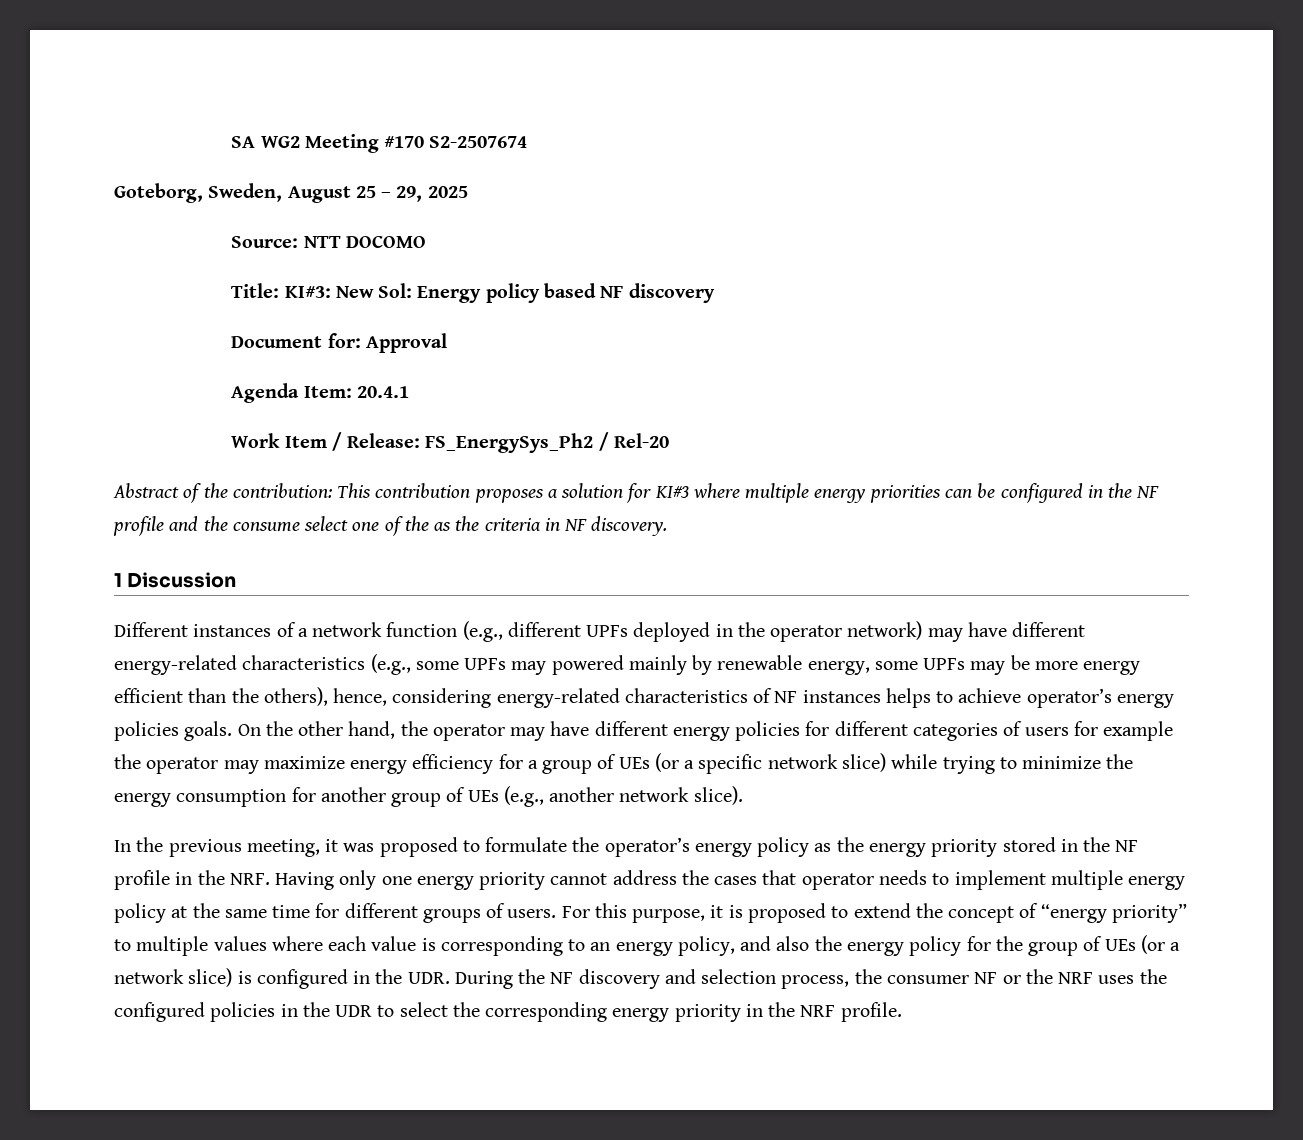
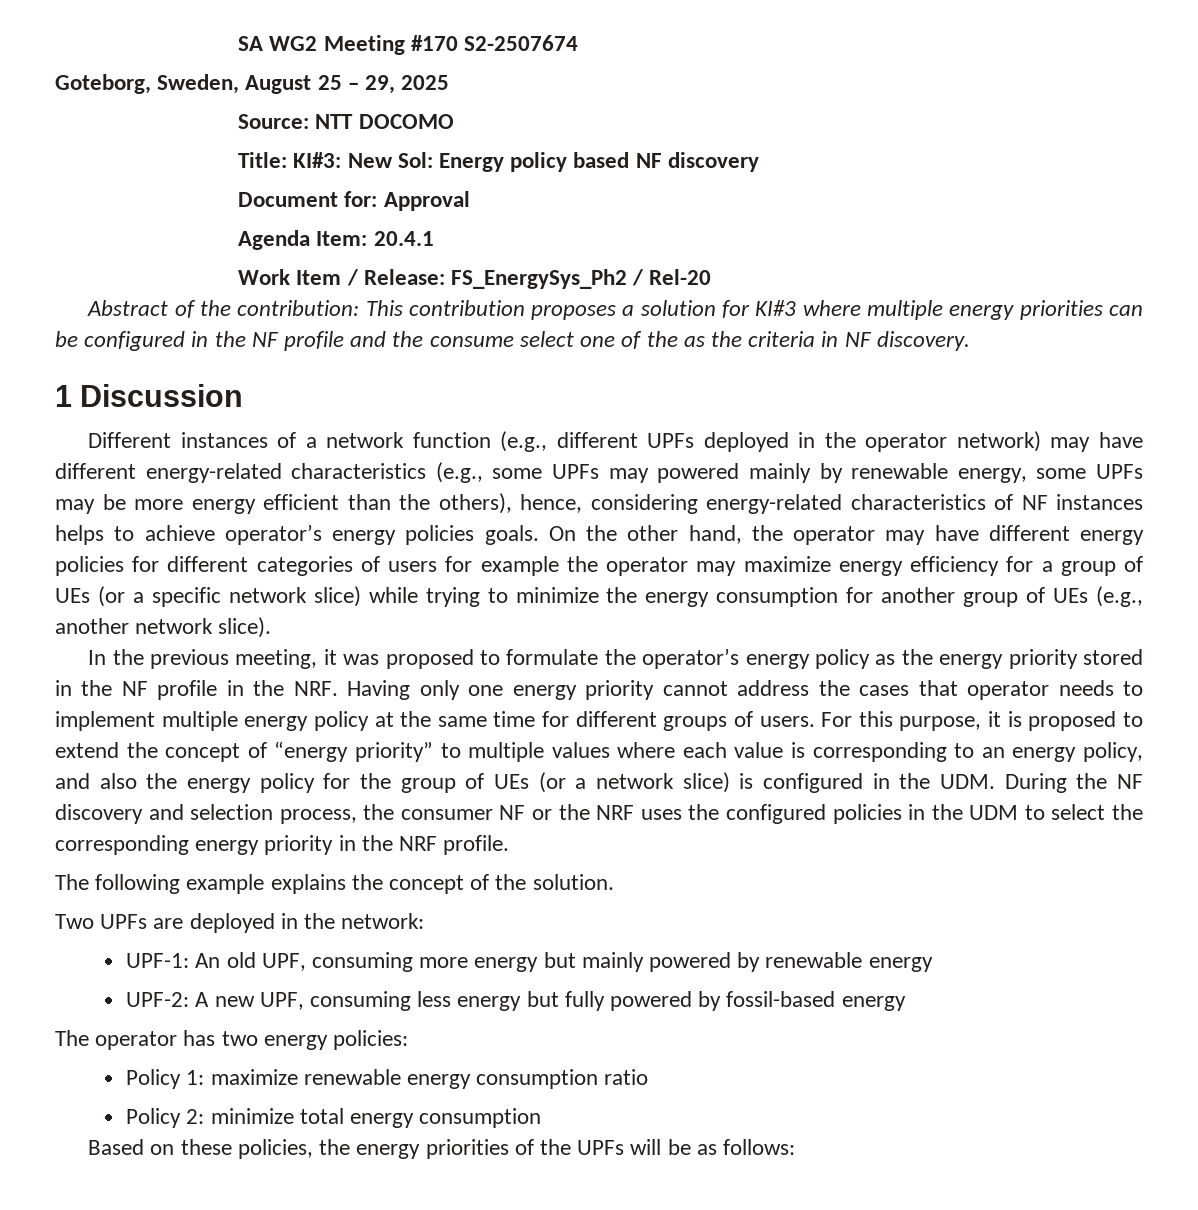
[407,972,450,984] UDR. -> [939,774,995,789] UDM.
[335,1005,373,1017] UDR -> [969,805,1019,820] UDM
(902, 1012) none -> [55,874,614,894] [55,913,425,933] [126,952,933,972] [126,991,906,1011] [55,1030,409,1050] [126,1069,649,1089] [126,1108,542,1128] [88,1139,795,1159] // The following example explains the concept of the solution. // Two UPFs are deployed in the network: // UPF-1: An old UPF, consuming more energy but mainly powered by renewable energy // UPF-2: A new UPF, consuming less energy but fully powered by fossil-based energy // The operator has two energy policies: // Policy 1: maximize renewable energy consumption ratio // Policy 2: minimize total energy consumption // Based on these policies, the energy priorities of the UPFs will be as follows:

